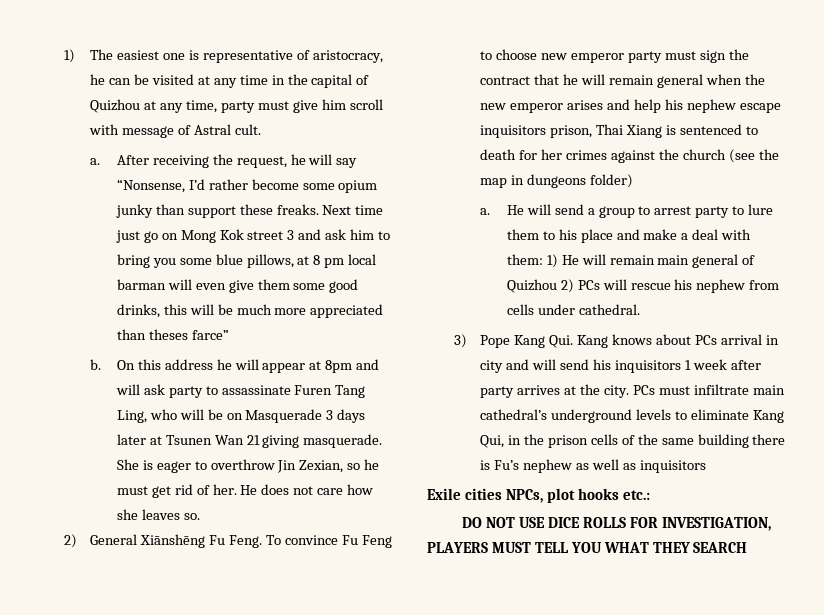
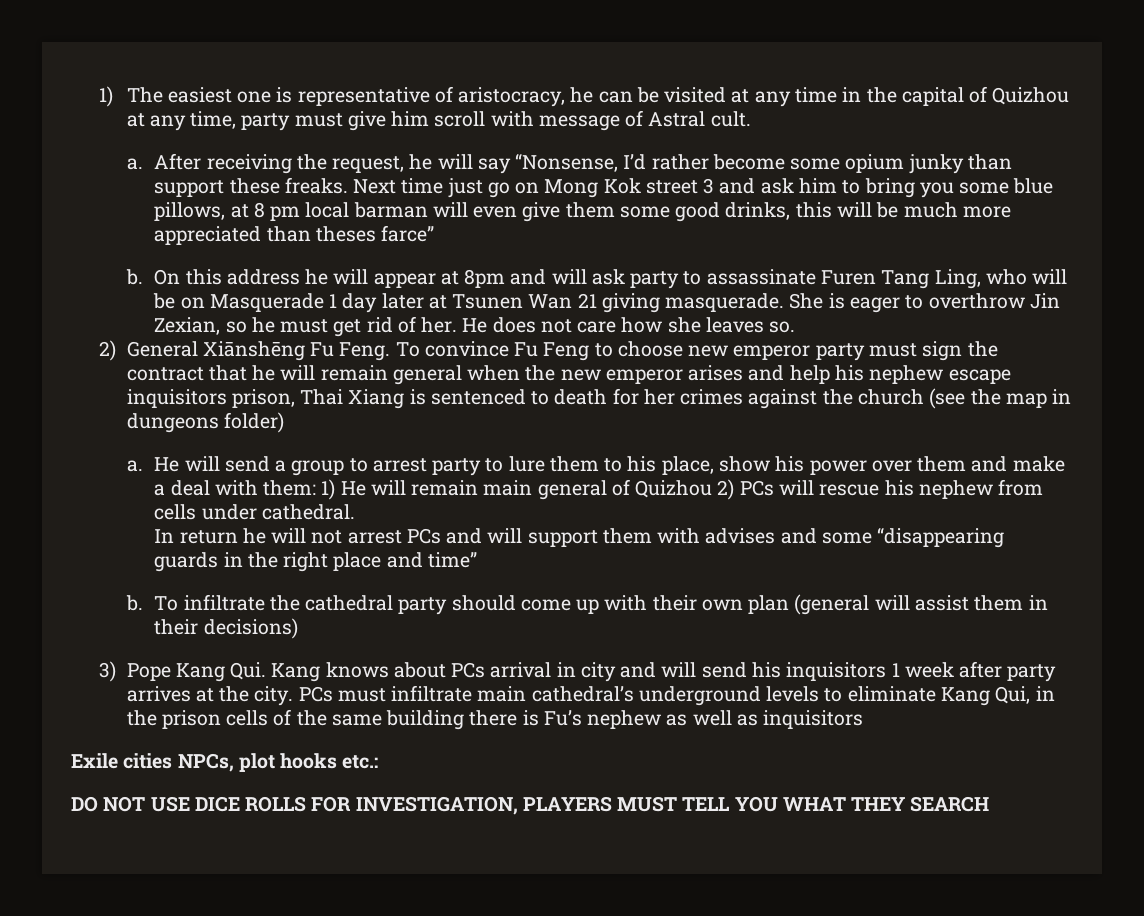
[326,409,366,423] 3 days -> [329,293,378,313] 1 day
[580,229,613,243] place -> [661,456,967,475] place, show his power over them
(640, 309) none -> [154,527,1005,548] [154,552,477,572] [125,594,1048,615] [154,618,298,639] // In return he will not arrest PCs and will support them with advises and some “disappearing guards in the right place and time” // b. To infiltrate the cathedral party should come up with their own plan (general will assist them in their decisions)

